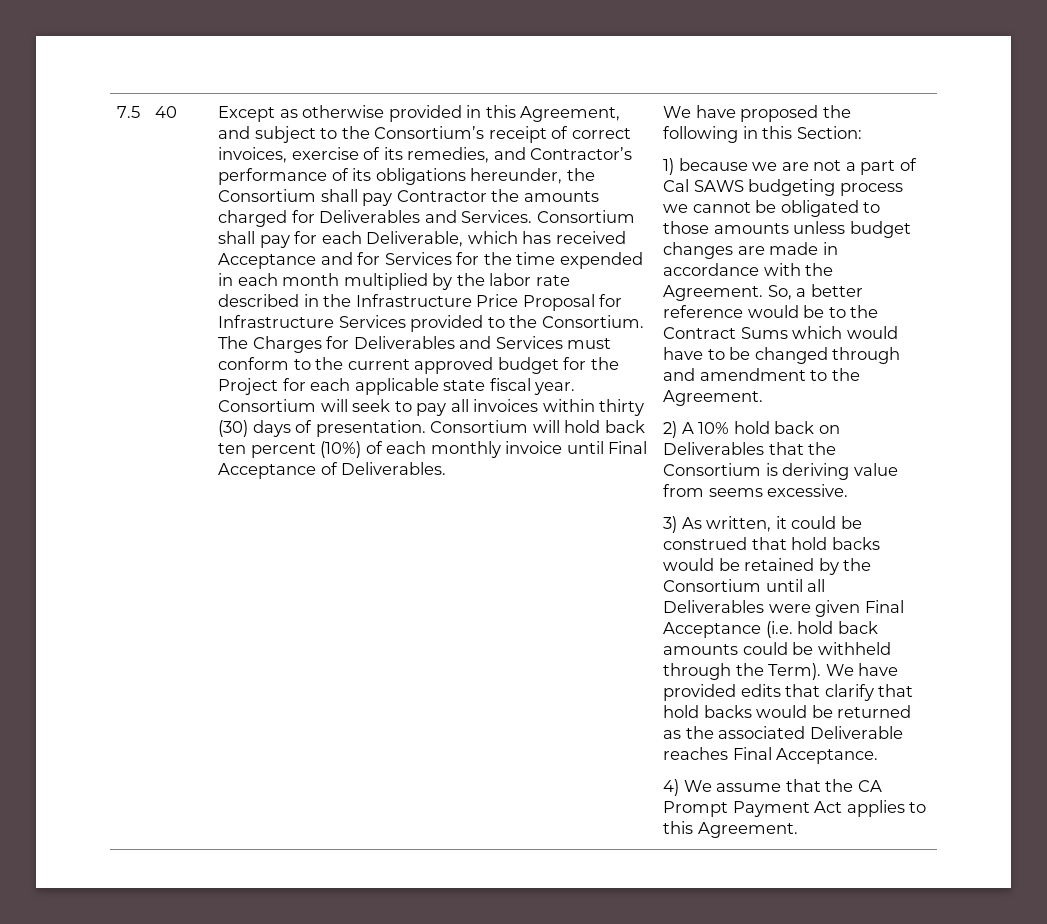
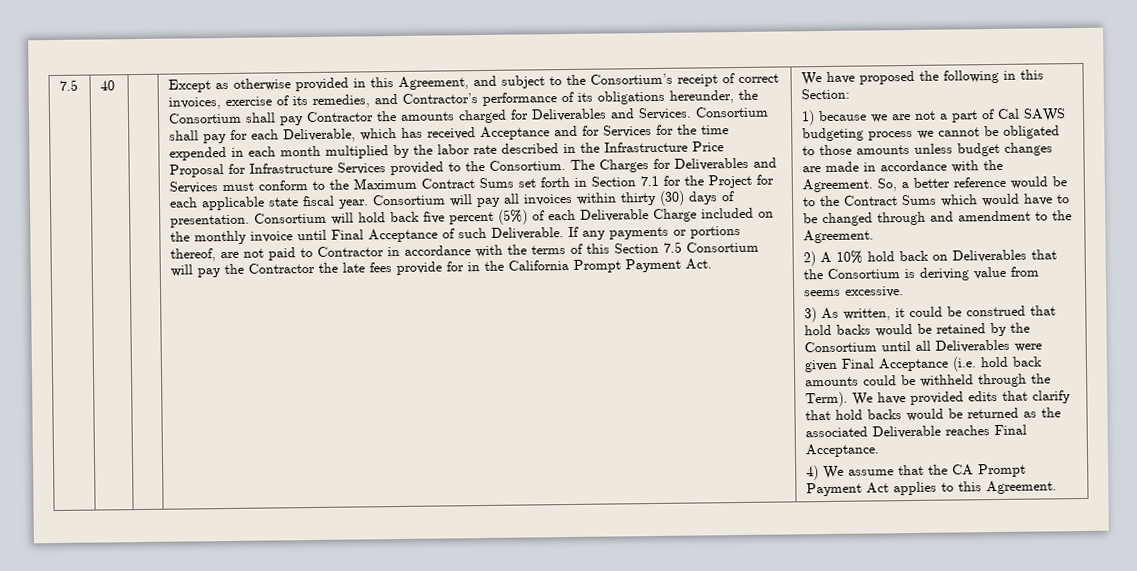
[347,357,559,374] current approved budget -> [353,175,660,190] Maximum Contract Sums set forth in Section 7.1
[352,399,412,412] seek to -> (474, 200) none
[218,441,427,458] ten percent (10%) of each -> [423,207,775,225] [170,231,191,242] five percent (5%) of each Deliverable Charge included on the
[341,462,447,475] Deliverables. -> [458,225,742,240] [170,241,760,262] [170,258,713,278] such Deliverable. If any payments or portions thereof, are not paid to Contractor in accordance with the terms of this Section 7.5 Consortium will pay the Contractor the late fees provide for in the California Prompt Payment Act.

